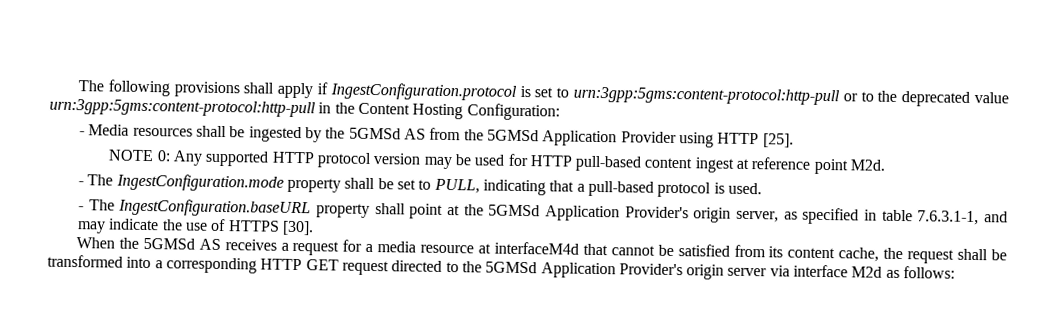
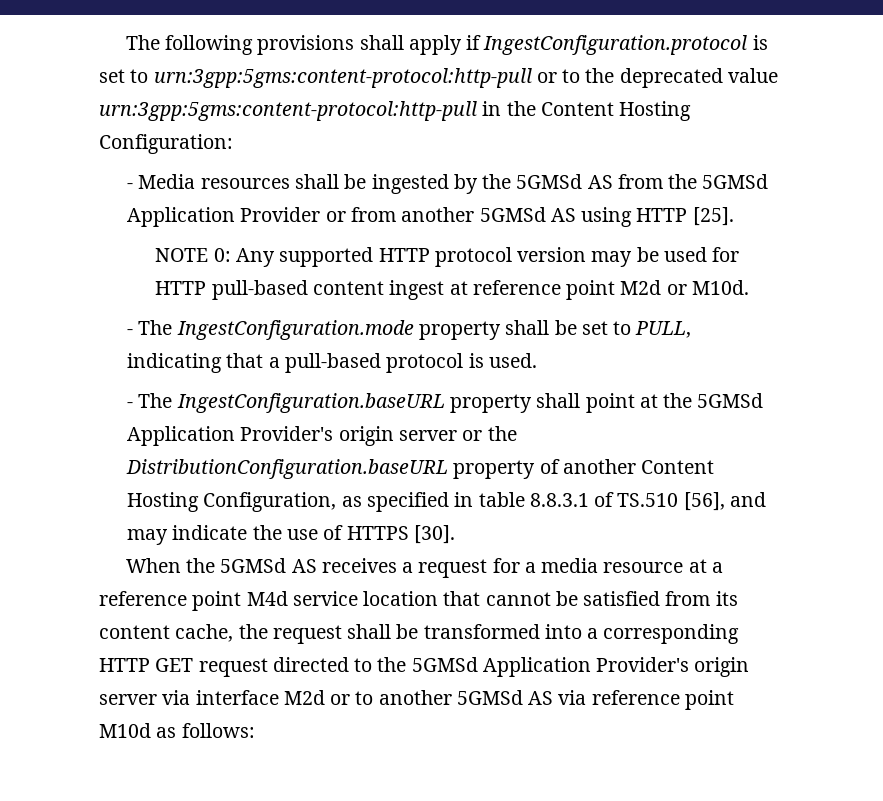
(677, 137) none -> [325,207,576,222] or from another 5GMSd AS
[850,159,886,171] M2d. -> [620,280,749,295] M2d or M10d.
[736,207,980,226] server, as specified in table 7.6.3.1-1, -> [399,426,517,441] [126,459,715,479] [127,492,725,512] server or the DistributionConfiguration.baseURL property of another Content Hosting Configuration, as specified in table 8.8.3.1 of TS.510 [56],
[493,241,579,255] interfaceM4d -> [711,562,723,573] [99,591,439,611] a reference point M4d service location
(883, 272) none -> [330,690,734,710] [99,723,151,738] or to another 5GMSd AS via reference point M10d

